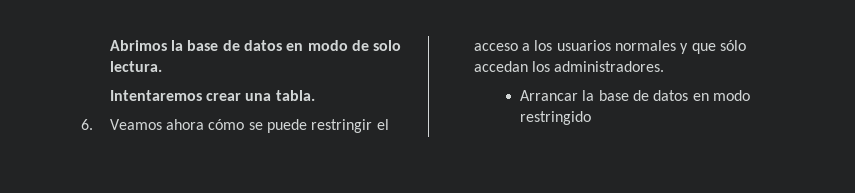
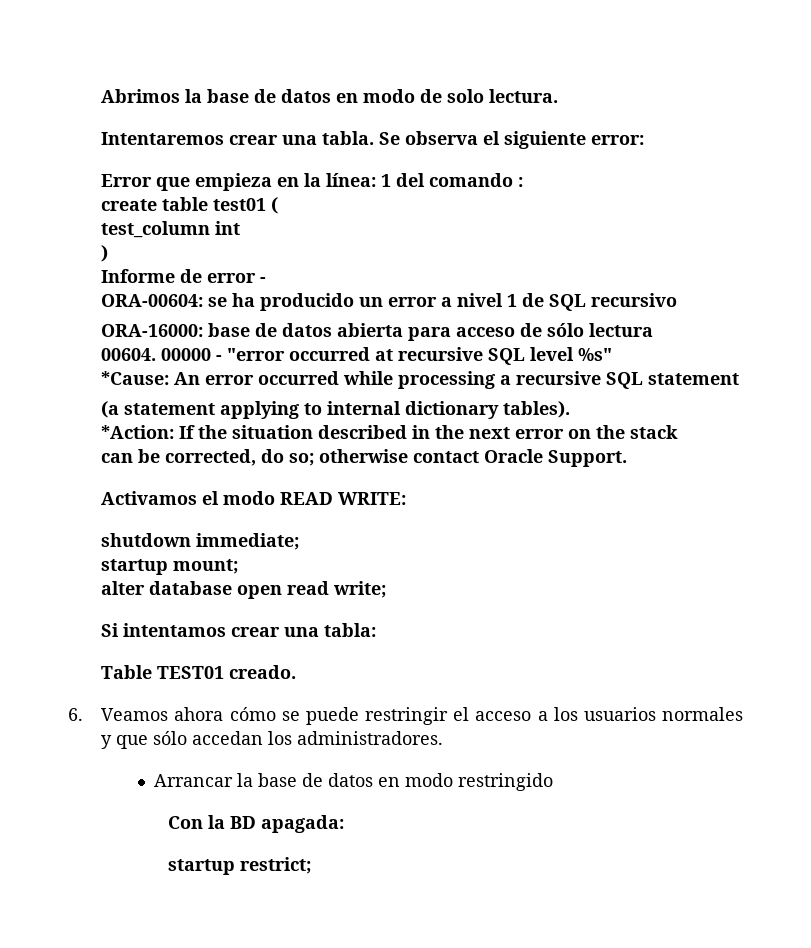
(315, 95) none -> [379,131,645,149] [101,173,524,191] [101,197,279,214] [101,221,241,238] [101,245,109,262] [101,269,267,283] [101,293,678,311] [101,323,654,341] [101,347,613,365] [101,371,740,389] [101,401,571,419] [101,425,679,439] [101,449,628,467] [101,491,407,505] [101,533,300,550] [101,559,239,575] [101,581,387,599] [101,623,377,637] [101,665,297,679] Se observa el siguiente error: // Error que empieza en la línea: 1 del comando : // create table test01 ( // test_column int // ) // Informe de error - // ORA-00604: se ha producido un error a nivel 1 de SQL recursivo // ORA-16000: base de datos abierta para acceso de sólo lectura // 00604. 00000 - "error occurred at recursive SQL level %s" // *Cause: An error occurred while processing a recursive SQL statement // (a statement applying to internal dictionary tables). // *Action: If the situation described in the next error on the stack // can be corrected, do so; otherwise contact Oracle Support. // Activamos el modo READ WRITE: // shutdown immediate; // startup mount; // alter database open read write; // Si intentamos crear una tabla: // Table TEST01 creado.
(592, 118) none -> [167,815,344,833] [167,857,311,875] // Con la BD apagada: // startup restrict;

